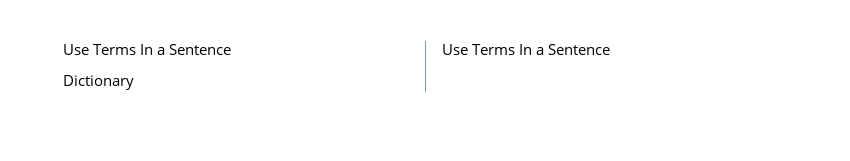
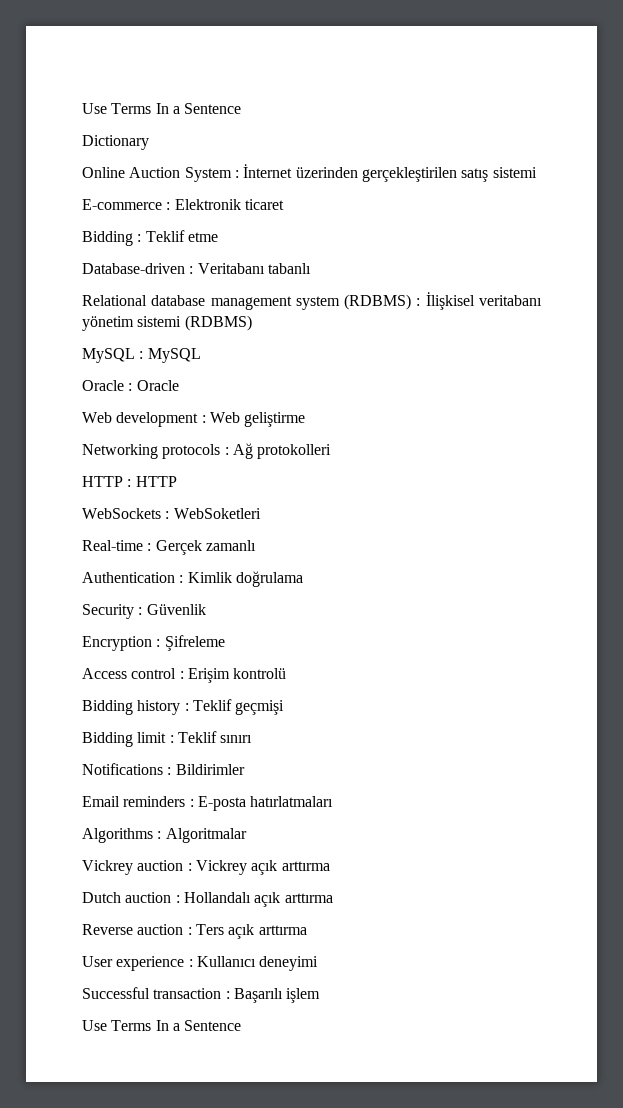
(134, 82) none -> [82,164,537,182] [82,199,284,210] [82,230,218,246] [82,263,311,274] [82,292,542,310] [82,315,252,331] [82,348,201,363] [82,380,179,391] [82,412,306,427] [82,443,332,459] [82,476,177,487] [82,508,261,519] [82,540,256,555] [82,571,303,587] [82,604,206,619] [82,635,225,651] [82,668,287,683] [82,699,285,715] [82,731,253,747] [82,763,245,775] [82,796,334,811] [82,828,247,843] [82,860,330,875] [82,892,333,907] [82,924,307,939] [82,956,319,971] [82,987,321,1003] // Online Auction System : İnternet üzerinden gerçekleştirilen satış sistemi // E-commerce : Elektronik ticaret // Bidding : Teklif etme // Database-driven : Veritabanı tabanlı // Relational database management system (RDBMS) : İlişkisel veritabanı yönetim sistemi (RDBMS) // MySQL : MySQL // Oracle : Oracle // Web development : Web geliştirme // Networking protocols : Ağ protokolleri // HTTP : HTTP // WebSockets : WebSoketleri // Real-time : Gerçek zamanlı // Authentication : Kimlik doğrulama // Security : Güvenlik // Encryption : Şifreleme // Access control : Erişim kontrolü // Bidding history : Teklif geçmişi // Bidding limit : Teklif sınırı // Notifications : Bildirimler // Email reminders : E-posta hatırlatmaları // Algorithms : Algoritmalar // Vickrey auction : Vickrey açık arttırma // Dutch auction : Hollandalı açık arttırma // Reverse auction : Ters açık arttırma // User experience : Kullanıcı deneyimi // Successful transaction : Başarılı işlem

